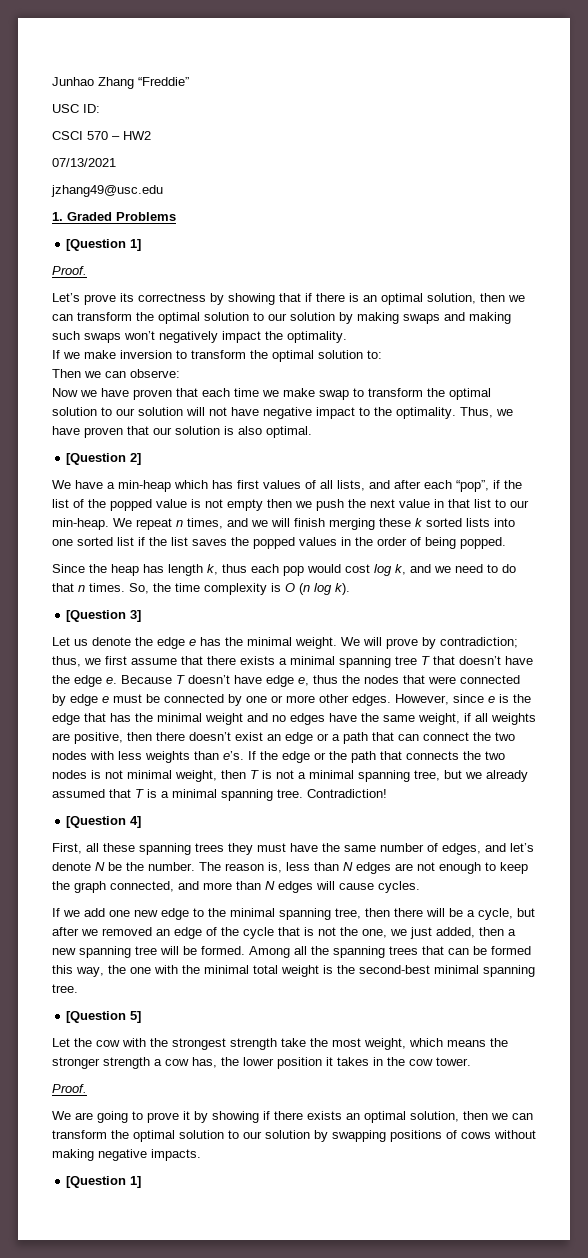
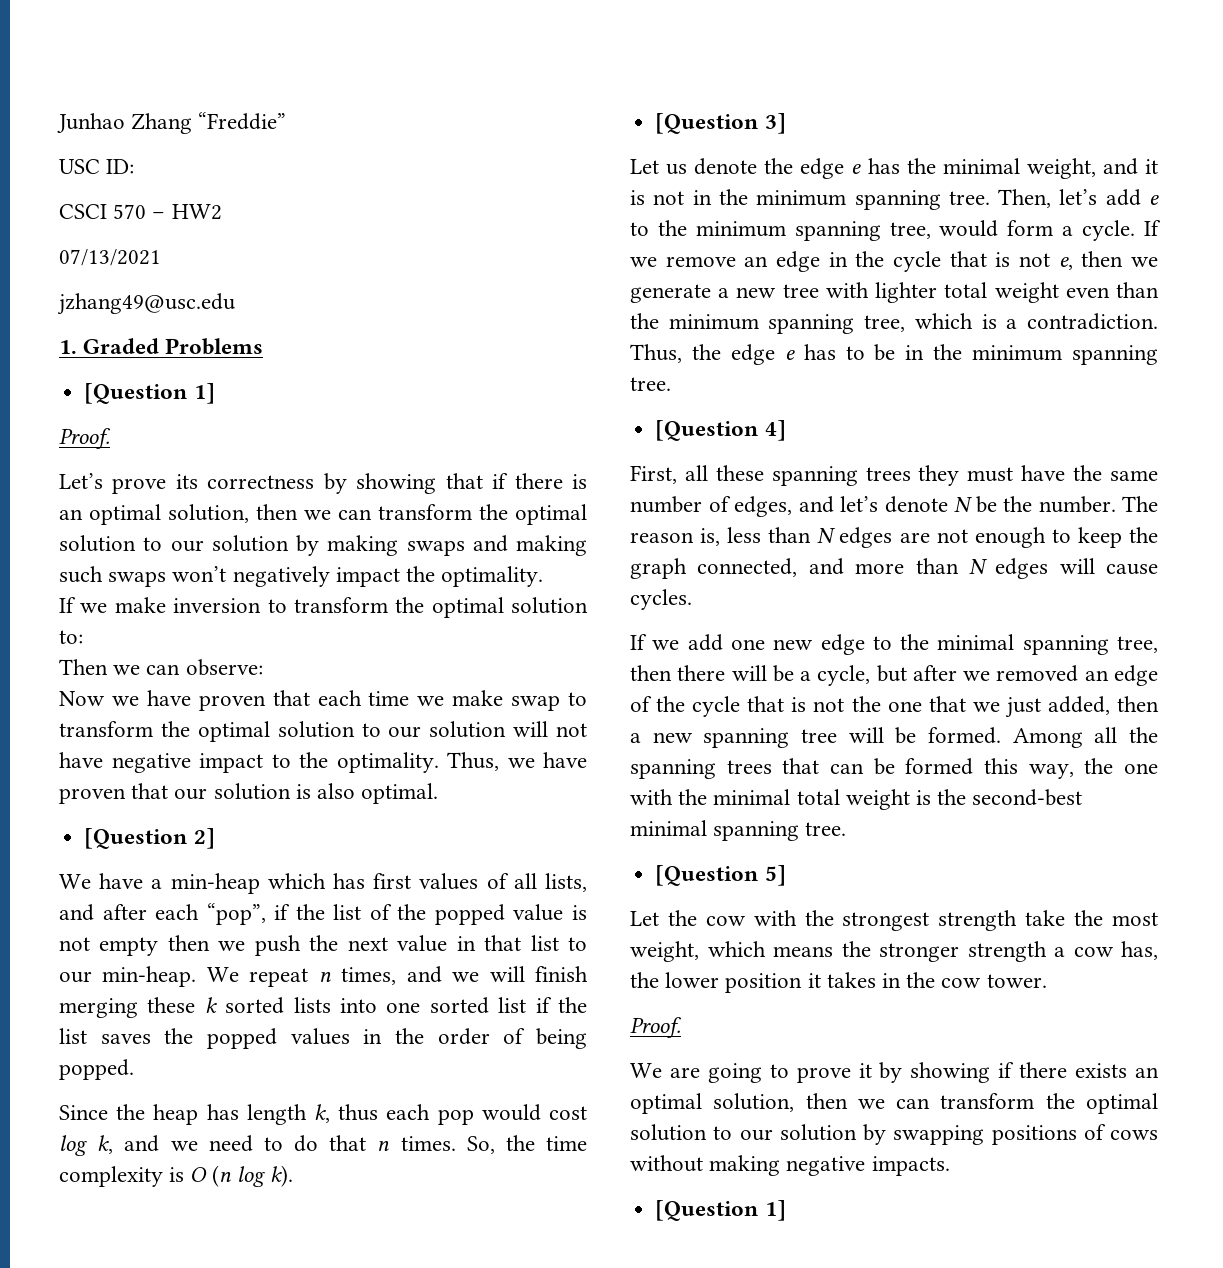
[295,637,518,649] [52,656,533,668] [52,675,520,687] [52,694,531,706] [52,713,536,725] [52,732,515,744] [52,751,505,763] [52,770,528,782] [52,789,387,801] weight. We will prove by contradiction; thus, we first assume that there exists a minimal spanning tree T that doesn’t have the edge e. Because T doesn’t have edge e, thus the nodes that were connected by edge e must be connected by one or more other edges. However, since e is the edge that has the minimal weight and no edges have the same weight, if all weights are positive, then there doesn’t exist an edge or a path that can connect the two nodes with less weights than e’s. If the edge or the path that connects the two nodes is not minimal weight, then T is not a minimal spanning tree, but we already assumed that T is a minimal spanning tree. Contradiction! -> [1026,158,1158,179] [630,189,1159,210] [630,220,1161,241] [630,251,1158,272] [630,282,1159,303] [630,313,1158,334] [630,344,1158,365] [630,377,671,391] weight, and it is not in the minimum spanning tree. Then, let’s add e to the minimum spanning tree, would form a cycle. If we remove an edge in the cycle that is not e, then we generate a new tree with lighter total weight even than the minimum spanning tree, which is a contradiction. Thus, the edge e has to be in the minimum spanning tree.
[362,929,387,938] one, -> [887,696,966,712] one that

